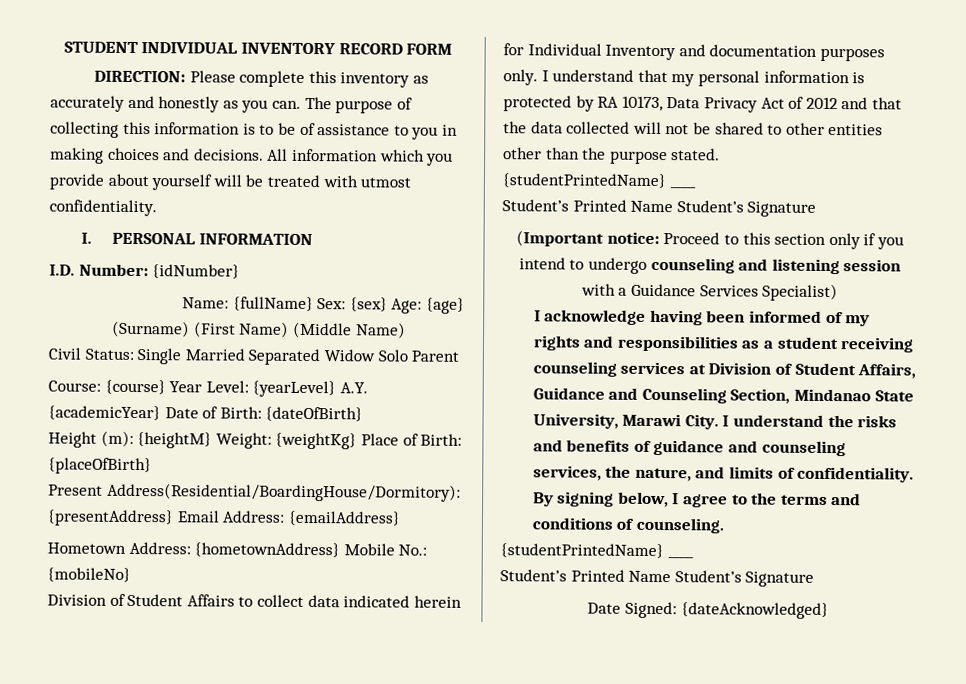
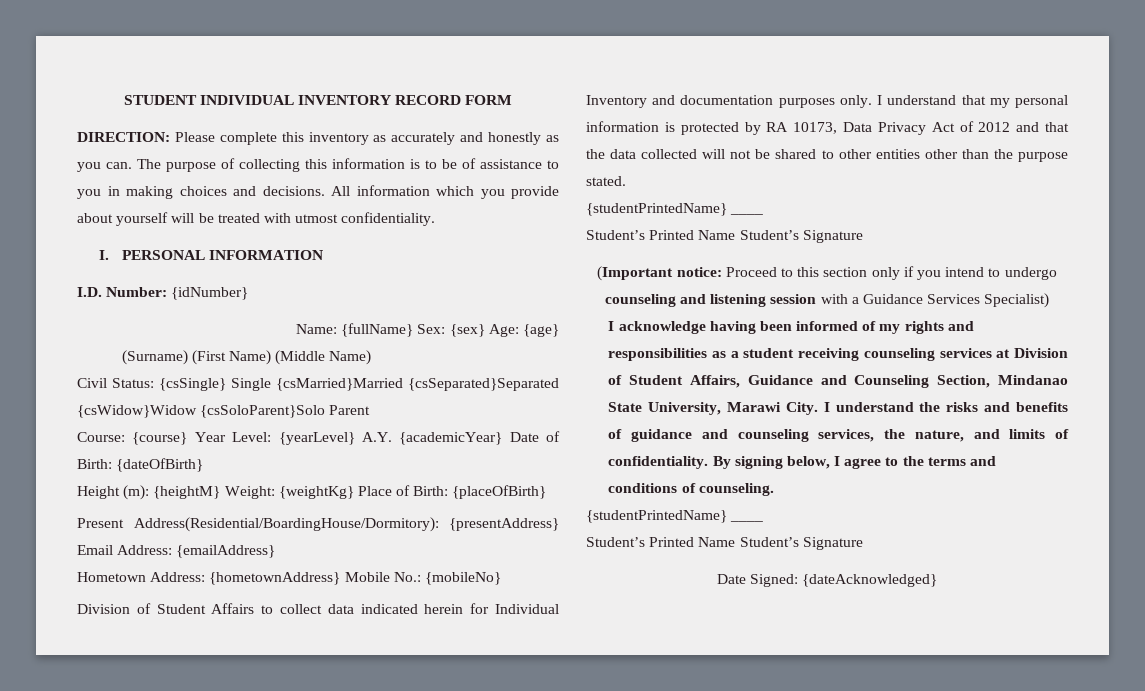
[137,348,408,366] Single Married Separated Widow Solo -> [159,378,559,391] [77,405,326,418] {csSingle} Single {csMarried}Married {csSeparated}Separated {csWidow}Widow {csSoloParent}Solo

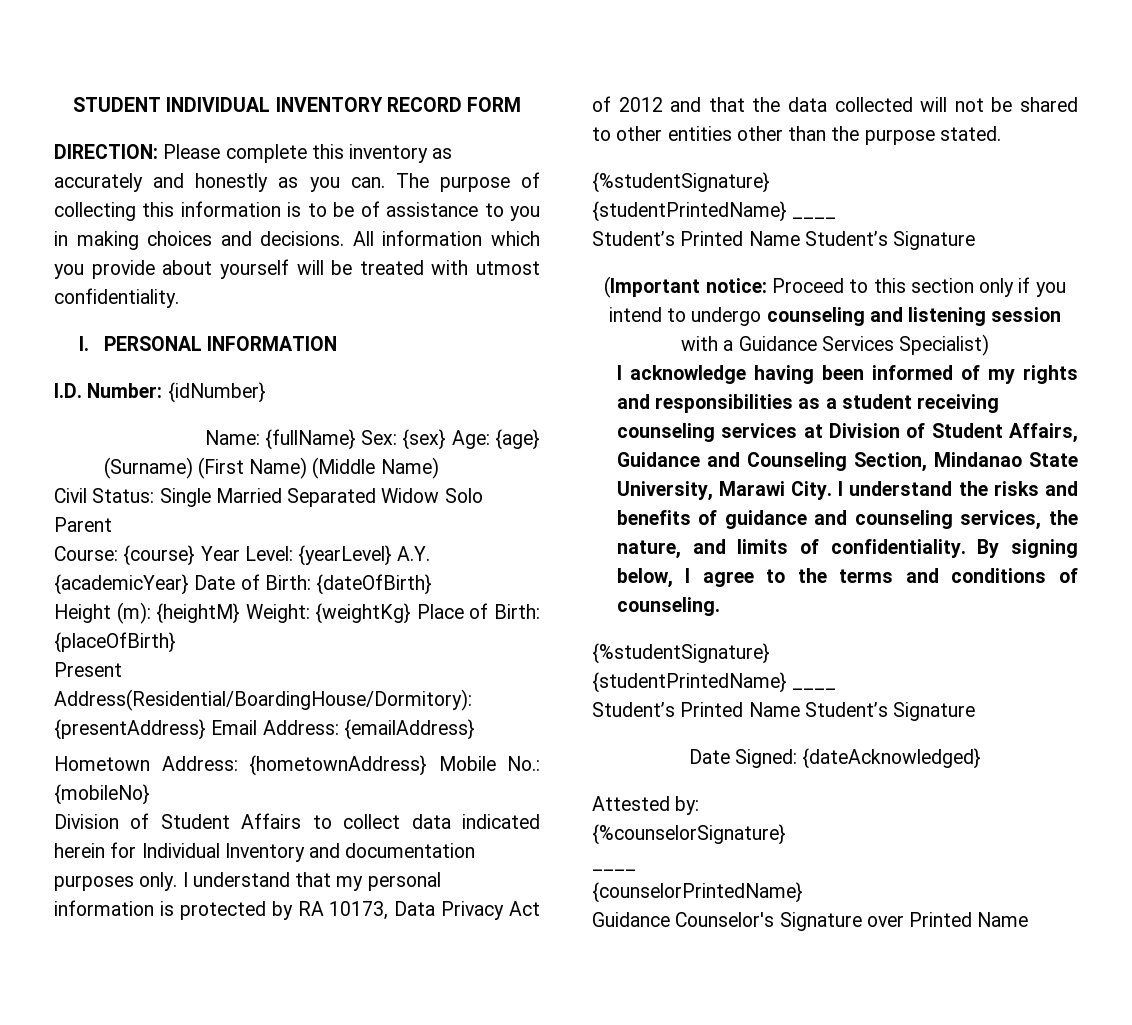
[159,378,559,391] [77,405,326,418] {csSingle} Single {csMarried}Married {csSeparated}Separated {csWidow}Widow {csSoloParent}Solo -> [159,488,483,507] Single Married Separated Widow Solo
(626, 181) none -> [592,172,770,193] // {%studentSignature}
(774, 489) none -> [592,643,770,664] // {%studentSignature}
(938, 580) none -> [592,796,700,815] [592,824,786,845] [592,869,636,871] [592,882,803,903] [592,912,1029,931] // Attested by: // {%counselorSignature} // ____ // {counselorPrintedName} // Guidance Counselor's Signature over Printed Name

